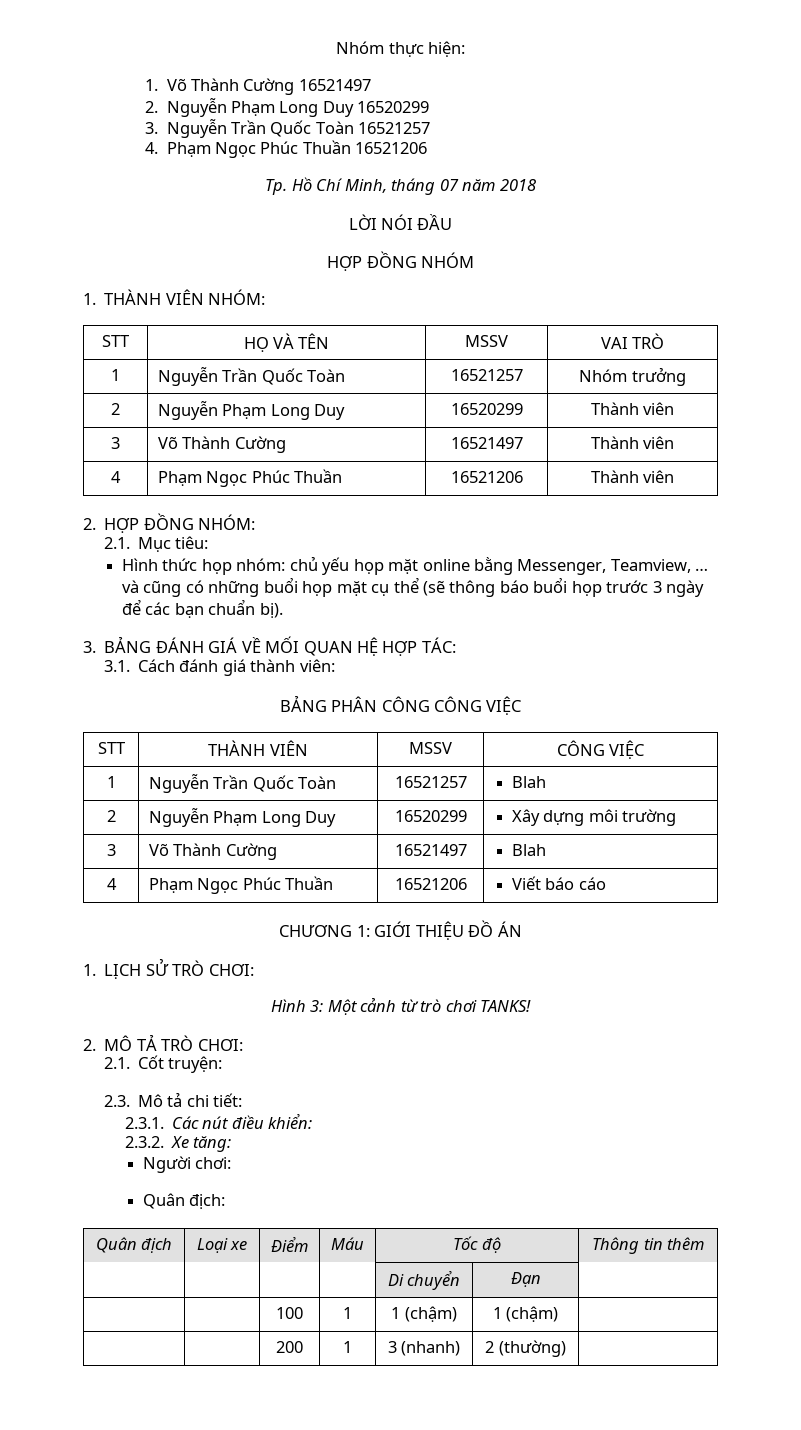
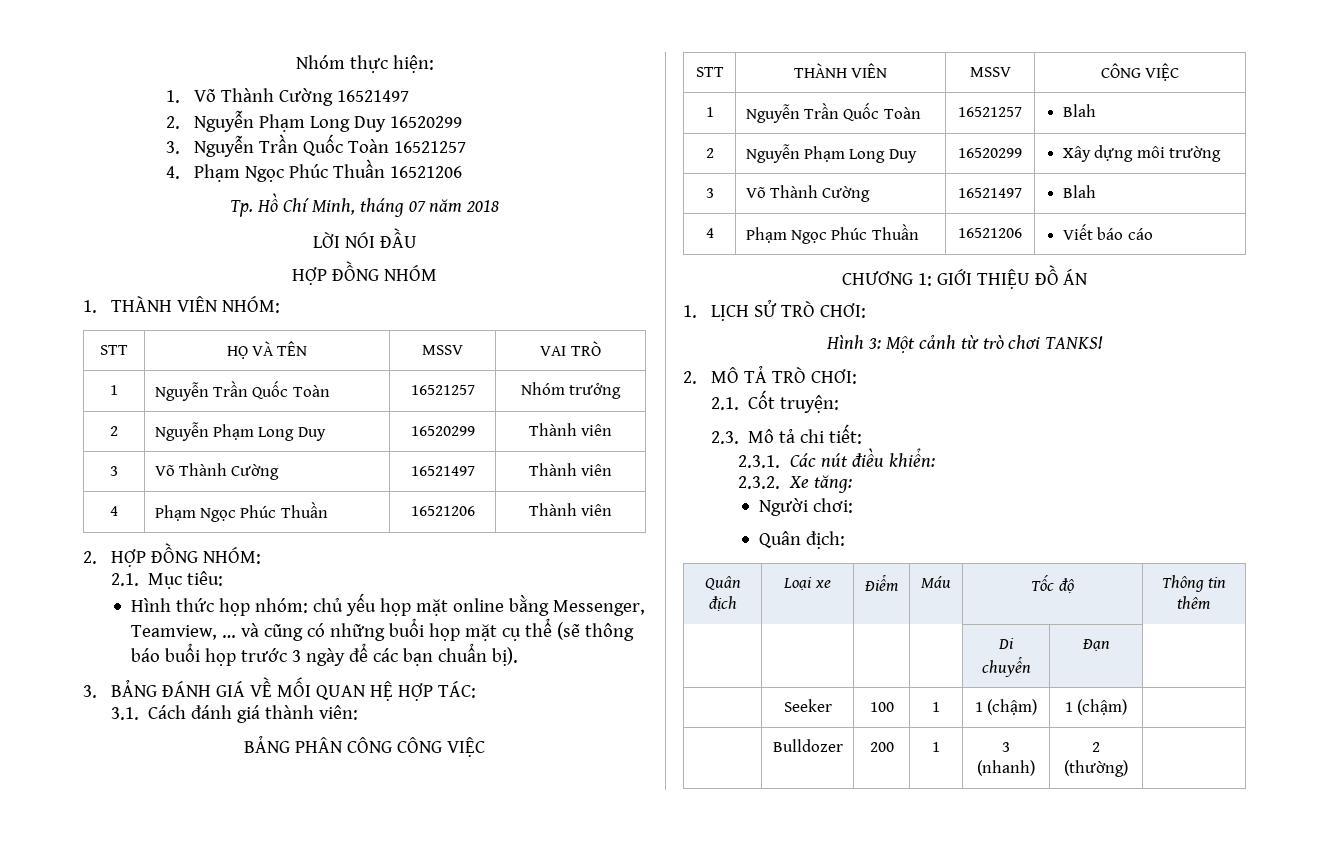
(541, 1279) none -> [783,699,832,712] Seeker
(559, 1314) none -> [772,739,843,752] Bulldozer

